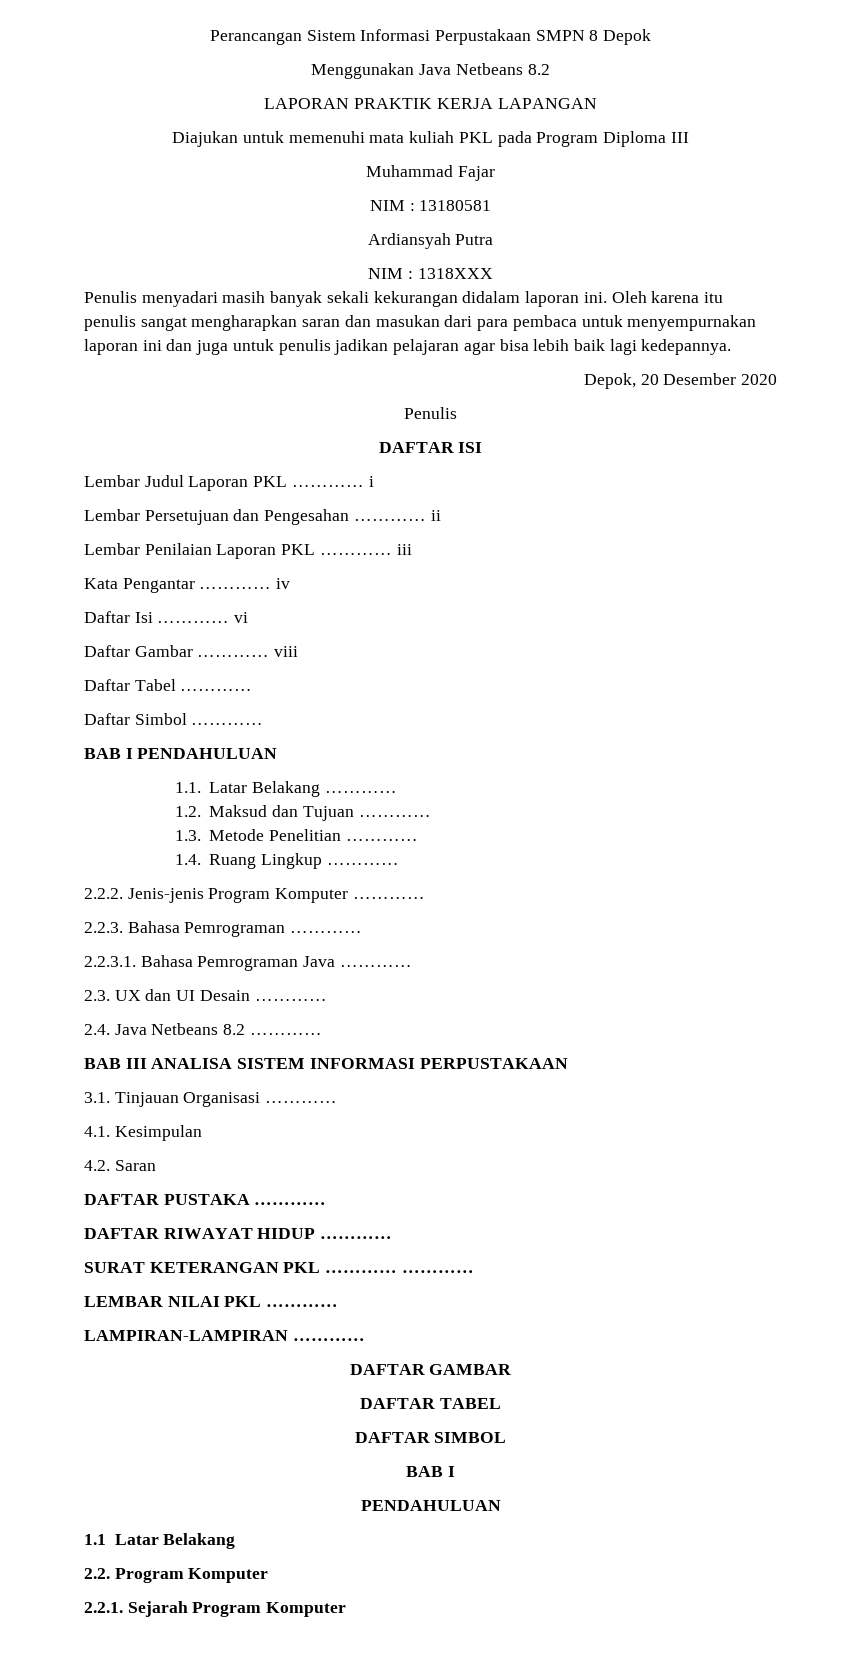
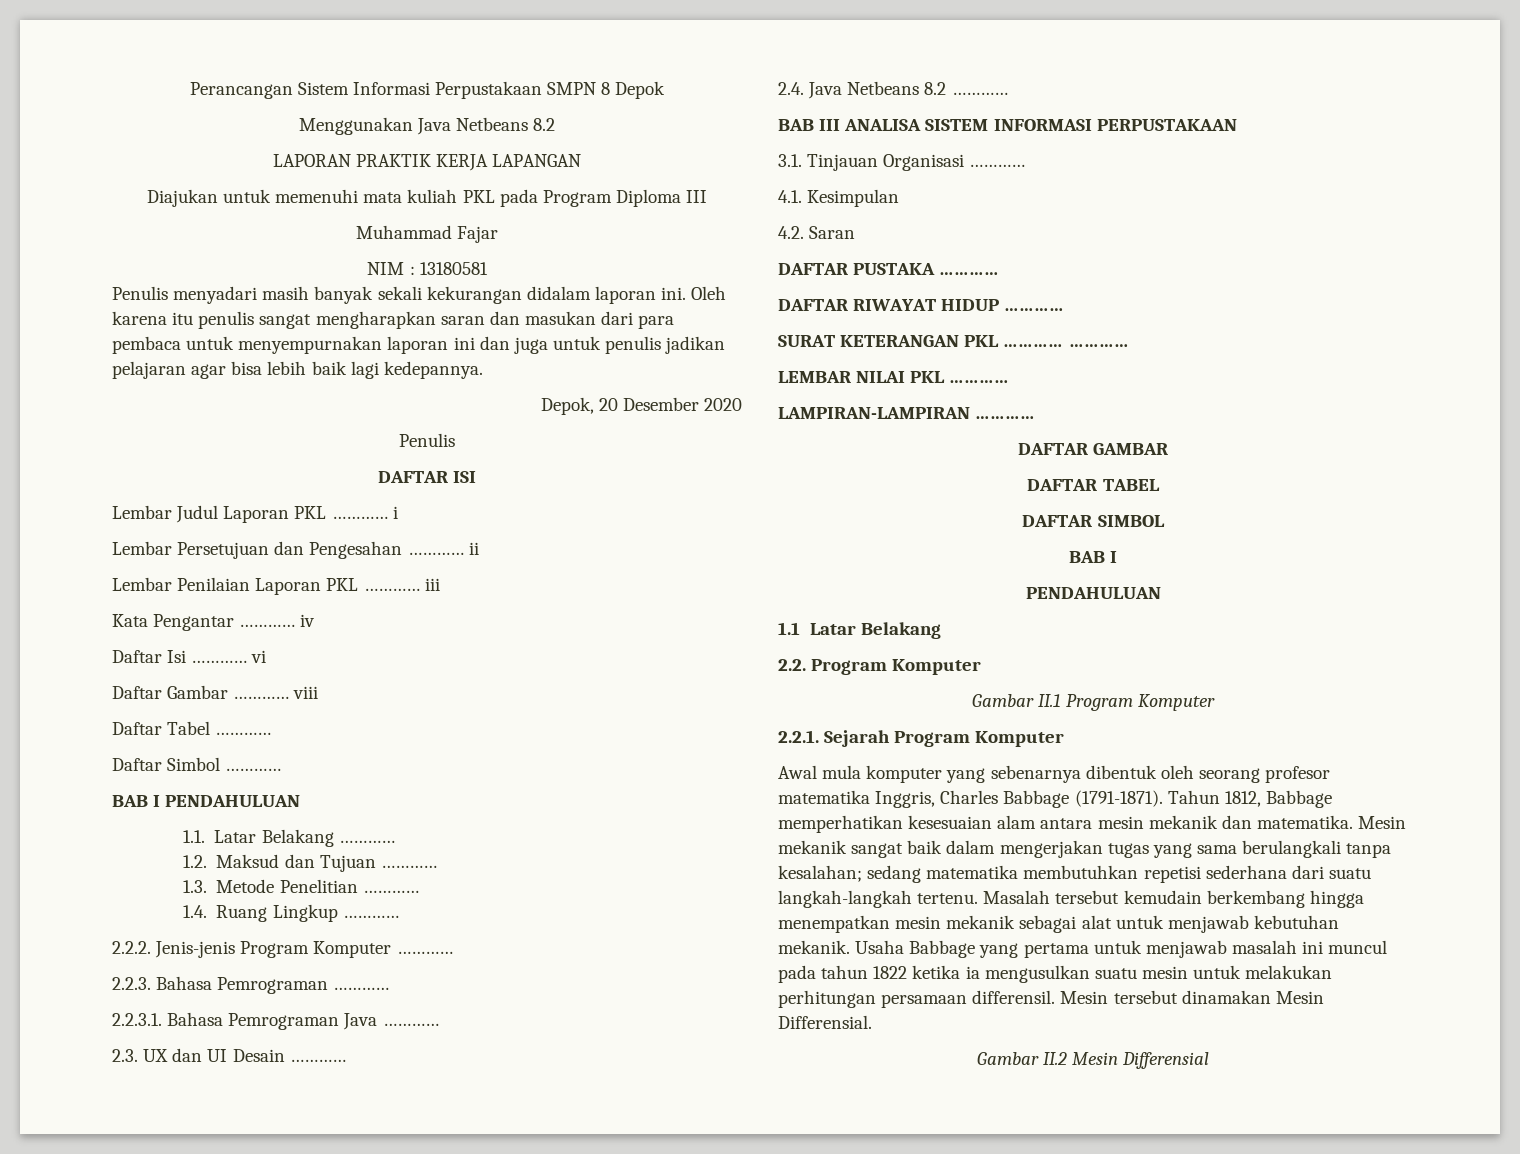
[367,233,494,249] [368,268,493,279] // Ardiansyah Putra // NIM : 1318XXX -> (488, 268) none
(269, 1575) none -> [972,694,1215,711] // Gambar II.1 Program Komputer
(347, 1609) none -> [778,765,1331,783] [778,790,1332,808] [778,815,1407,833] [778,840,1392,858] [778,865,1371,883] [778,890,1364,908] [778,915,1339,933] [778,940,1388,958] [778,965,1333,983] [778,990,1324,1008] [778,1015,872,1029] [976,1052,1210,1069] // Awal mula komputer yang sebenarnya dibentuk oleh seorang profesor matematika Inggris, Charles Babbage (1791-1871). Tahun 1812, Babbage memperhatikan kesesuaian alam antara mesin mekanik dan matematika. Mesin mekanik sangat baik dalam mengerjakan tugas yang sama berulangkali tanpa kesalahan; sedang matematika membutuhkan repetisi sederhana dari suatu langkah-langkah tertenu. Masalah tersebut kemudain berkembang hingga menempatkan mesin mekanik sebagai alat untuk menjawab kebutuhan mekanik. Usaha Babbage yang pertama untuk menjawab masalah ini muncul pada tahun 1822 ketika ia mengusulkan suatu mesin untuk melakukan perhitungan persamaan differensil. Mesin tersebut dinamakan Mesin Differensial. // Gambar II.2 Mesin Differensial

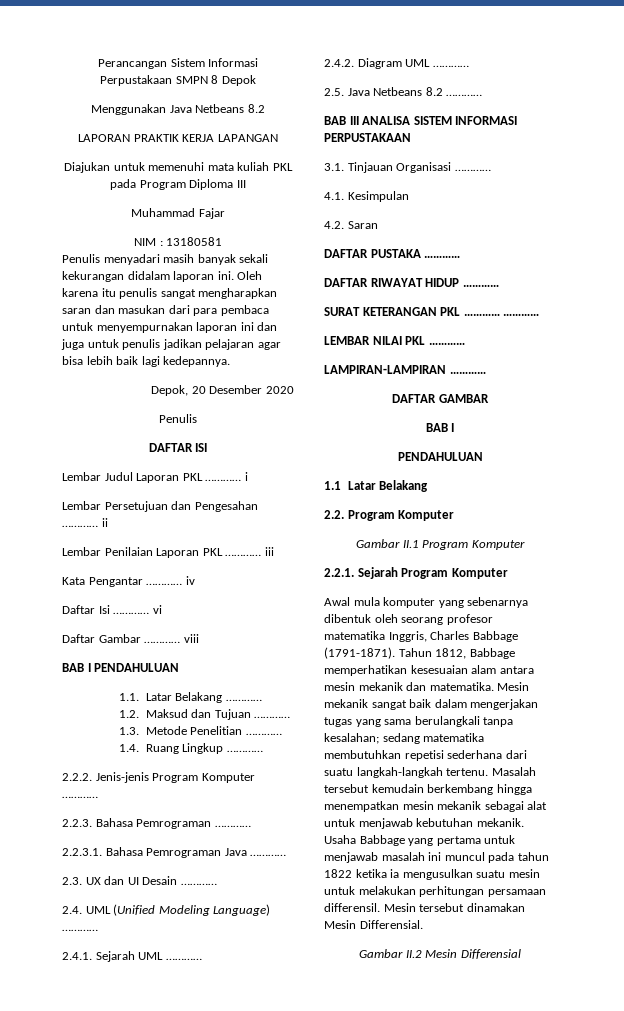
[112,721,272,735] [112,757,282,771] // Daftar Tabel ………… // Daftar Simbol ………… -> (199, 638) none
(804, 88) none -> [85,904,271,916] [62,929,98,931] [62,951,202,962] [324,58,469,69] [324,88,344,96] UML (Unified Modeling Language) ………… // 2.4.1. Sejarah UML ………… // 2.4.2. Diagram UML ………… // 2.5.
[1027,479,1160,491] [1022,515,1165,527] // DAFTAR TABEL // DAFTAR SIMBOL -> (489, 398) none

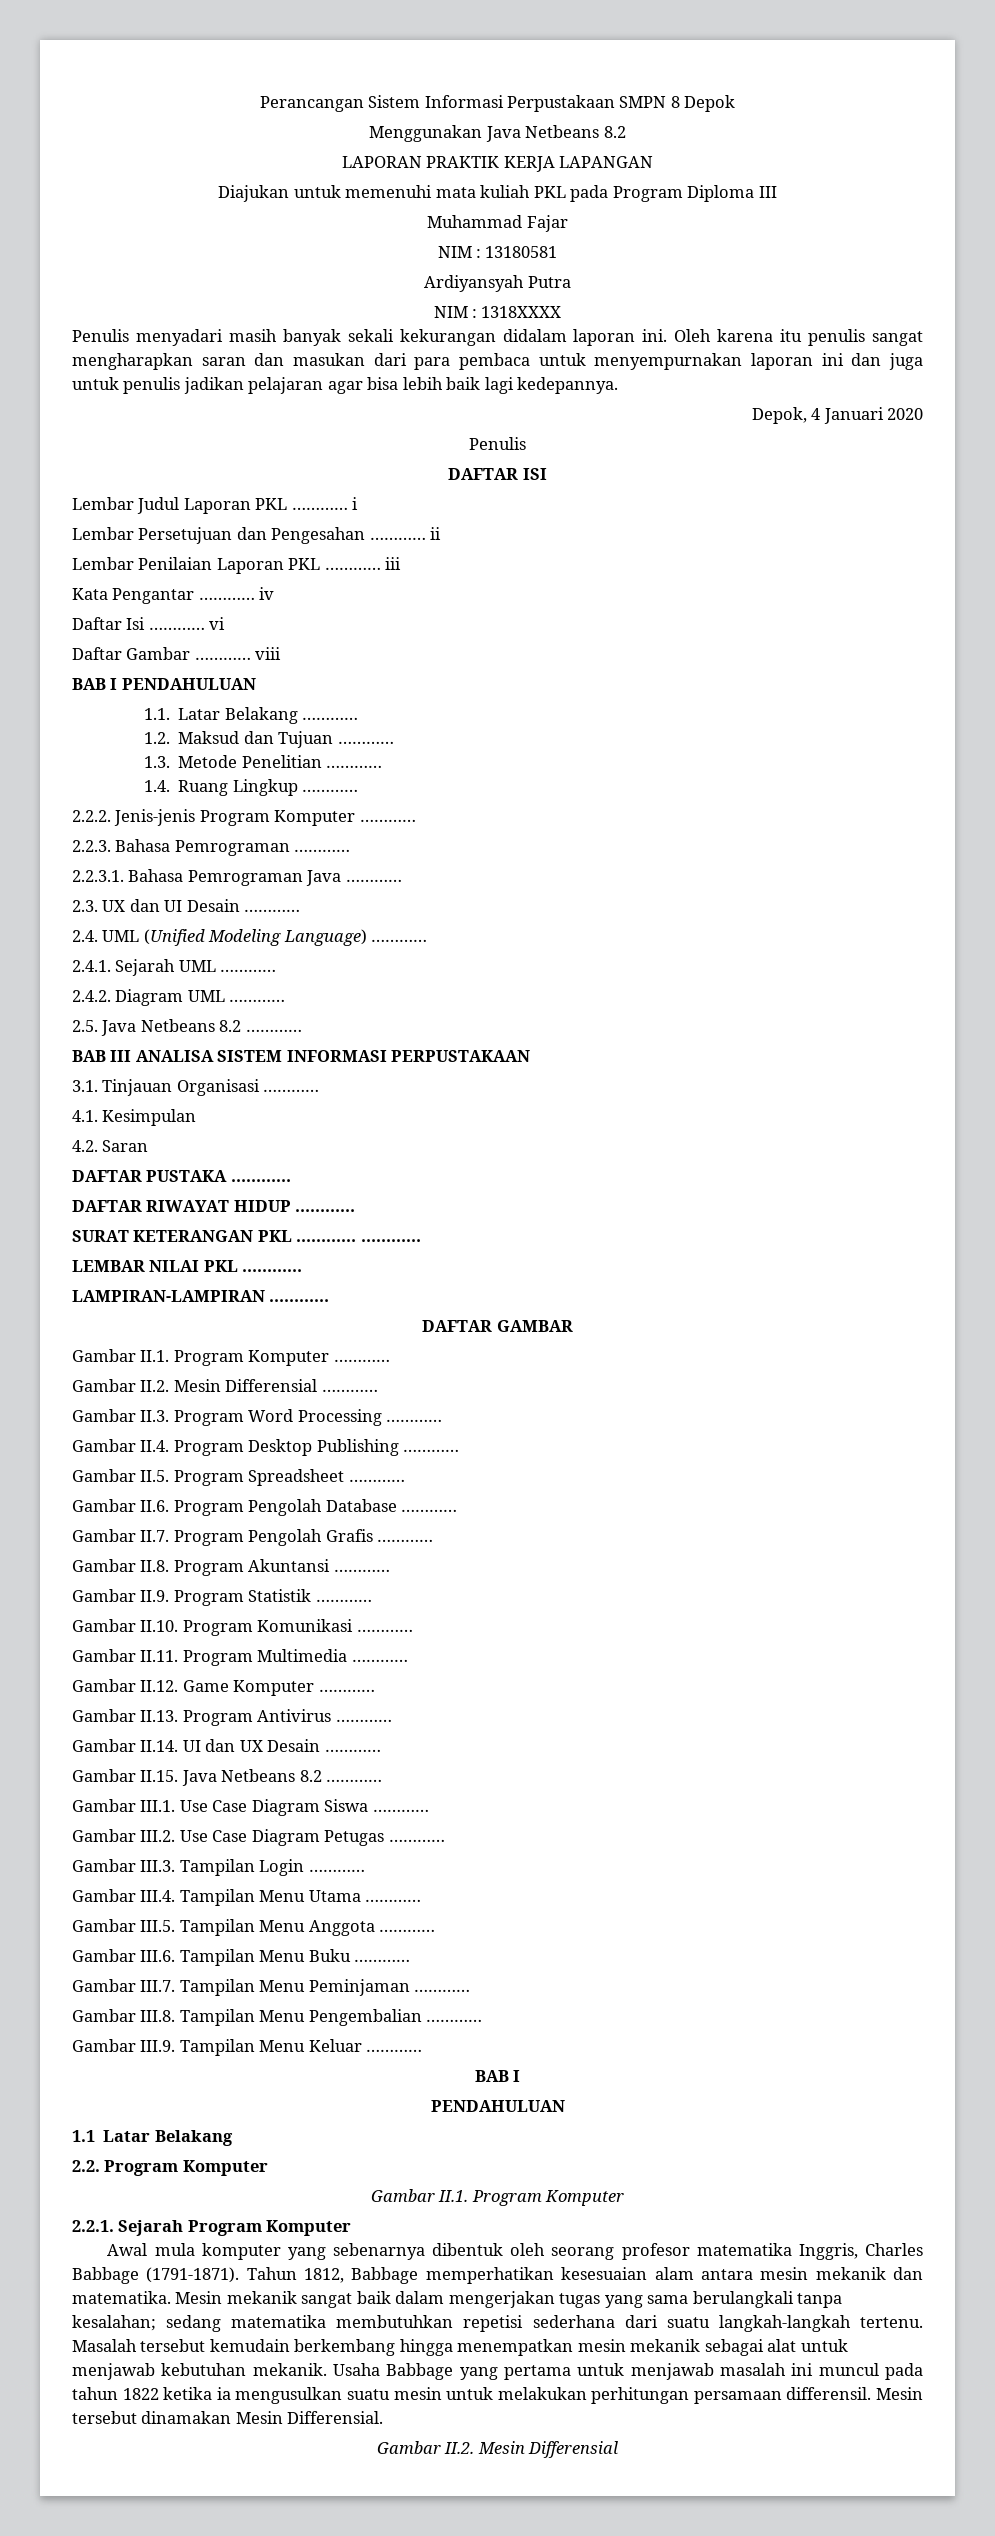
(223, 241) none -> [424,275,571,292] [433,306,562,318] // Ardiyansyah Putra // NIM : 1318XXXX
[191,385,263,394] 20 Desember -> [811,407,884,424] 4 Januari
(489, 398) none -> [72,1349,390,1366] [72,1379,378,1392] [72,1409,443,1426] [72,1439,460,1456] [72,1469,405,1486] [72,1499,458,1516] [72,1529,434,1546] [72,1559,390,1576] [72,1589,372,1606] [72,1619,413,1636] [72,1649,408,1666] [72,1679,375,1696] [72,1709,392,1726] [72,1739,381,1752] [72,1769,383,1786] [72,1799,429,1816] [72,1829,445,1846] [72,1859,365,1876] [72,1889,422,1906] [72,1919,436,1936] [72,1949,411,1966] [72,1979,471,1996] [72,2009,483,2026] [72,2039,423,2056] // Gambar II.1. Program Komputer ………… // Gambar II.2. Mesin Differensial ………… // Gambar II.3. Program Word Processing ………… // Gambar II.4. Program Desktop Publishing ………… // Gambar II.5. Program Spreadsheet ………… // Gambar II.6. Program Pengolah Database ………… // Gambar II.7. Program Pengolah Grafis ………… // Gambar II.8. Program Akuntansi ………… // Gambar II.9. Program Statistik ………… // Gambar II.10. Program Komunikasi ………… // Gambar II.11. Program Multimedia ………… // Gambar II.12. Game Komputer ………… // Gambar II.13. Program Antivirus ………… // Gambar II.14. UI dan UX Desain ………… // Gambar II.15. Java Netbeans 8.2 ………… // Gambar III.1. Use Case Diagram Siswa ………… // Gambar III.2. Use Case Diagram Petugas ………… // Gambar III.3. Tampilan Login ………… // Gambar III.4. Tampilan Menu Utama ………… // Gambar III.5. Tampilan Menu Anggota ………… // Gambar III.6. Tampilan Menu Buku ………… // Gambar III.7. Tampilan Menu Peminjaman ………… // Gambar III.8. Tampilan Menu Pengembalian ………… // Gambar III.9. Tampilan Menu Keluar …………
[402,540,419,548] II.1 -> [438,2190,469,2202] II.1.
[405,950,422,958] II.2 -> [444,2442,475,2454] II.2.

